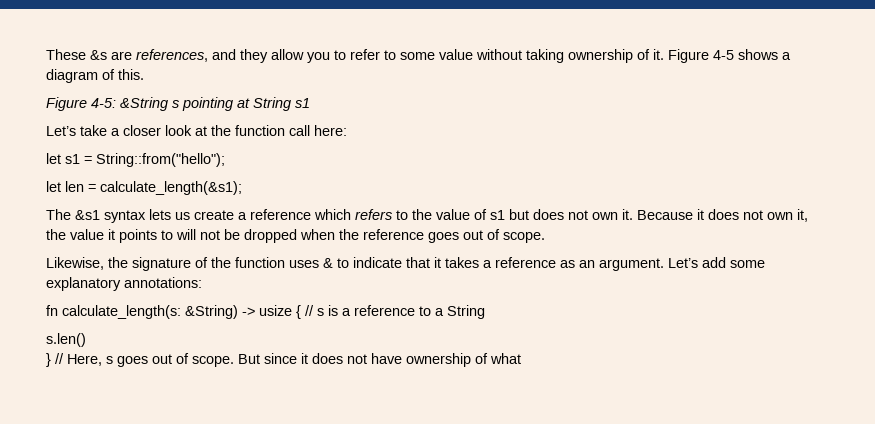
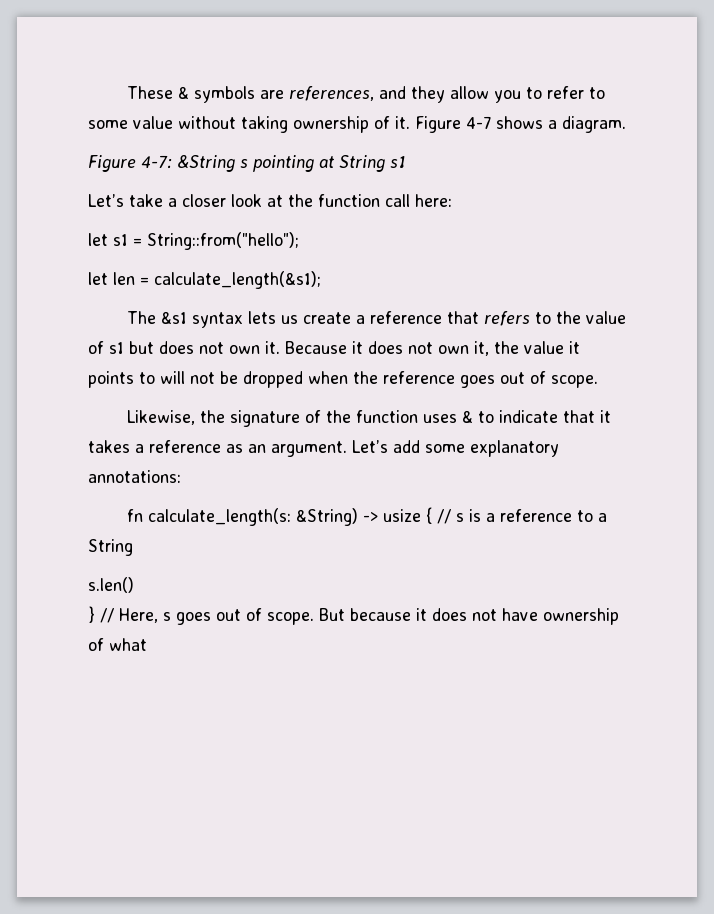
[90,50,107,60] &s -> [177,86,255,103] & symbols
[713,50,734,60] 4-5 -> [466,116,491,129] 4-7
[46,69,144,83] [46,97,116,111] diagram of this. // Figure 4-5: -> [562,116,626,133] [88,155,172,172] diagram. // Figure 4-7:
[314,209,351,220] which -> [446,311,479,324] that
[264,353,297,364] since -> [349,608,411,621] because

